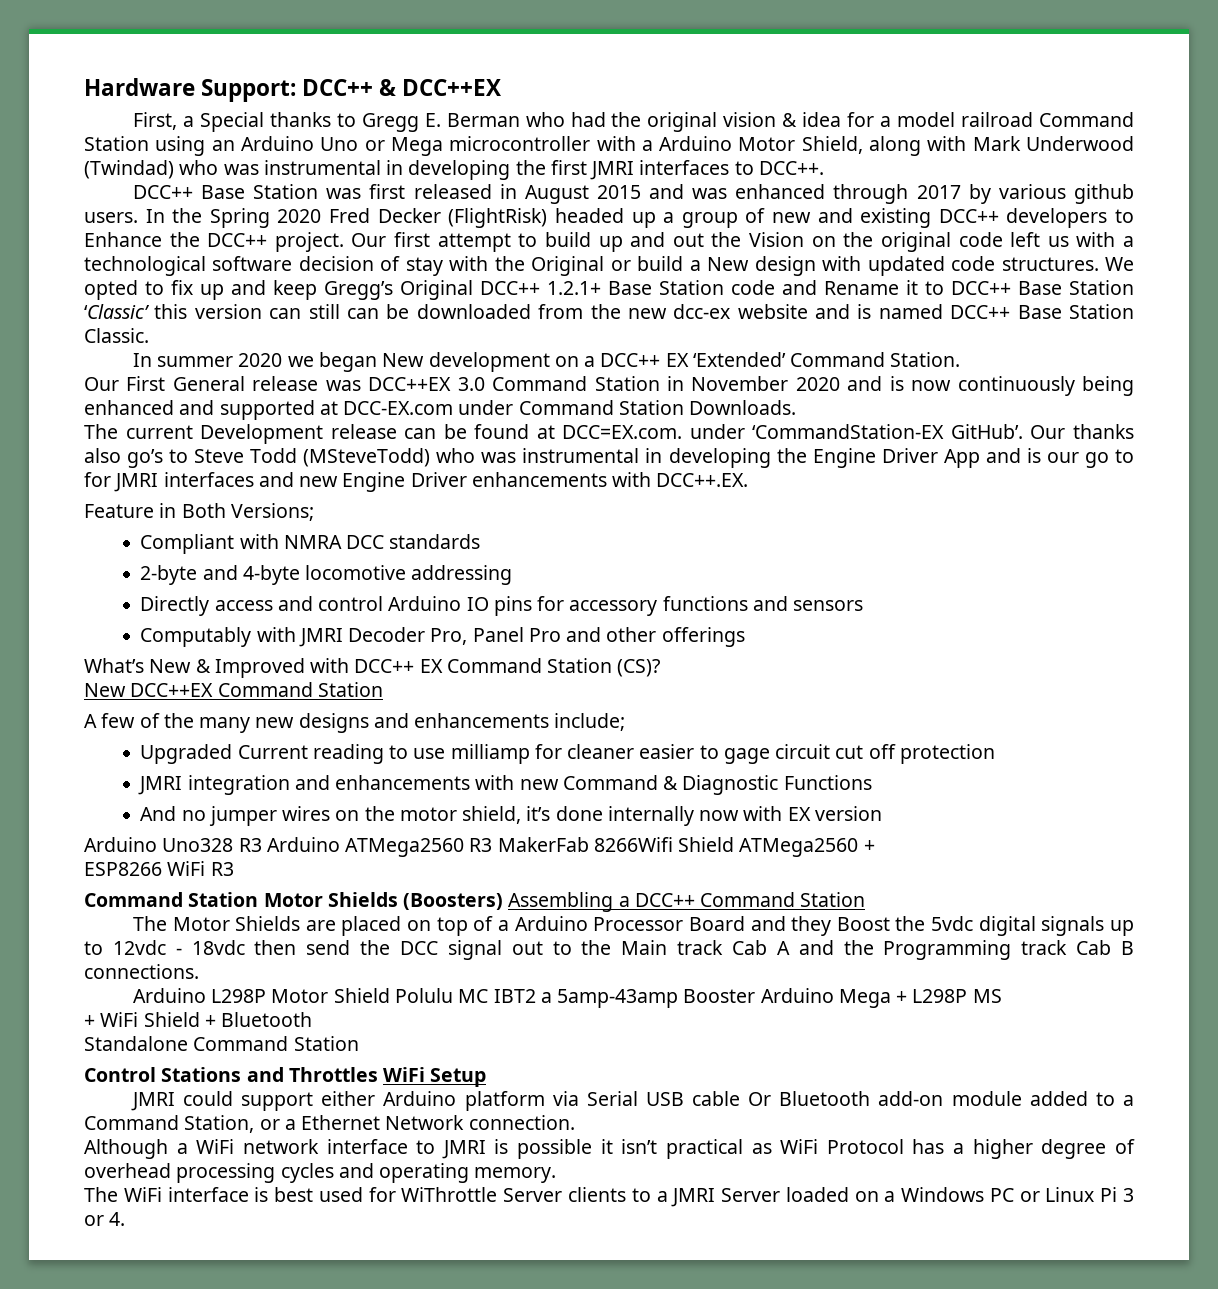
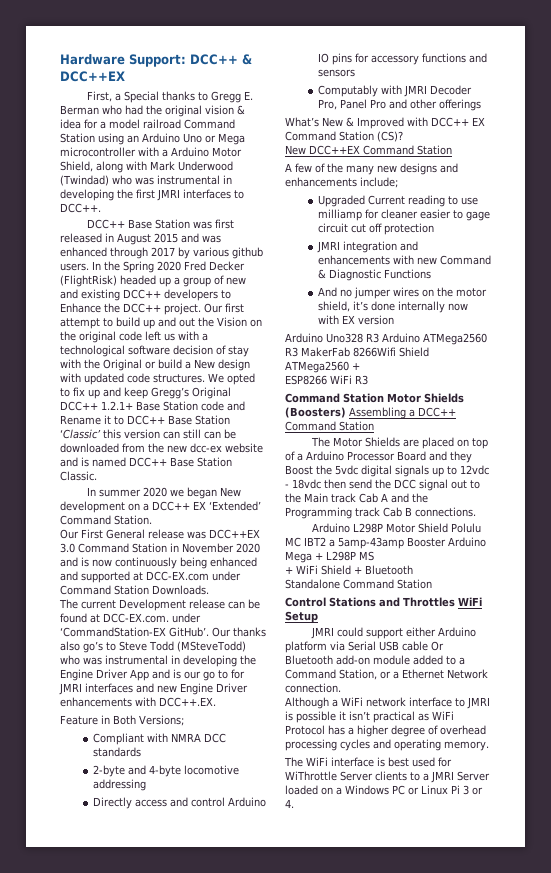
[562,425,683,439] DCC=EX.com. -> [103,613,169,623] DCC-EX.com.

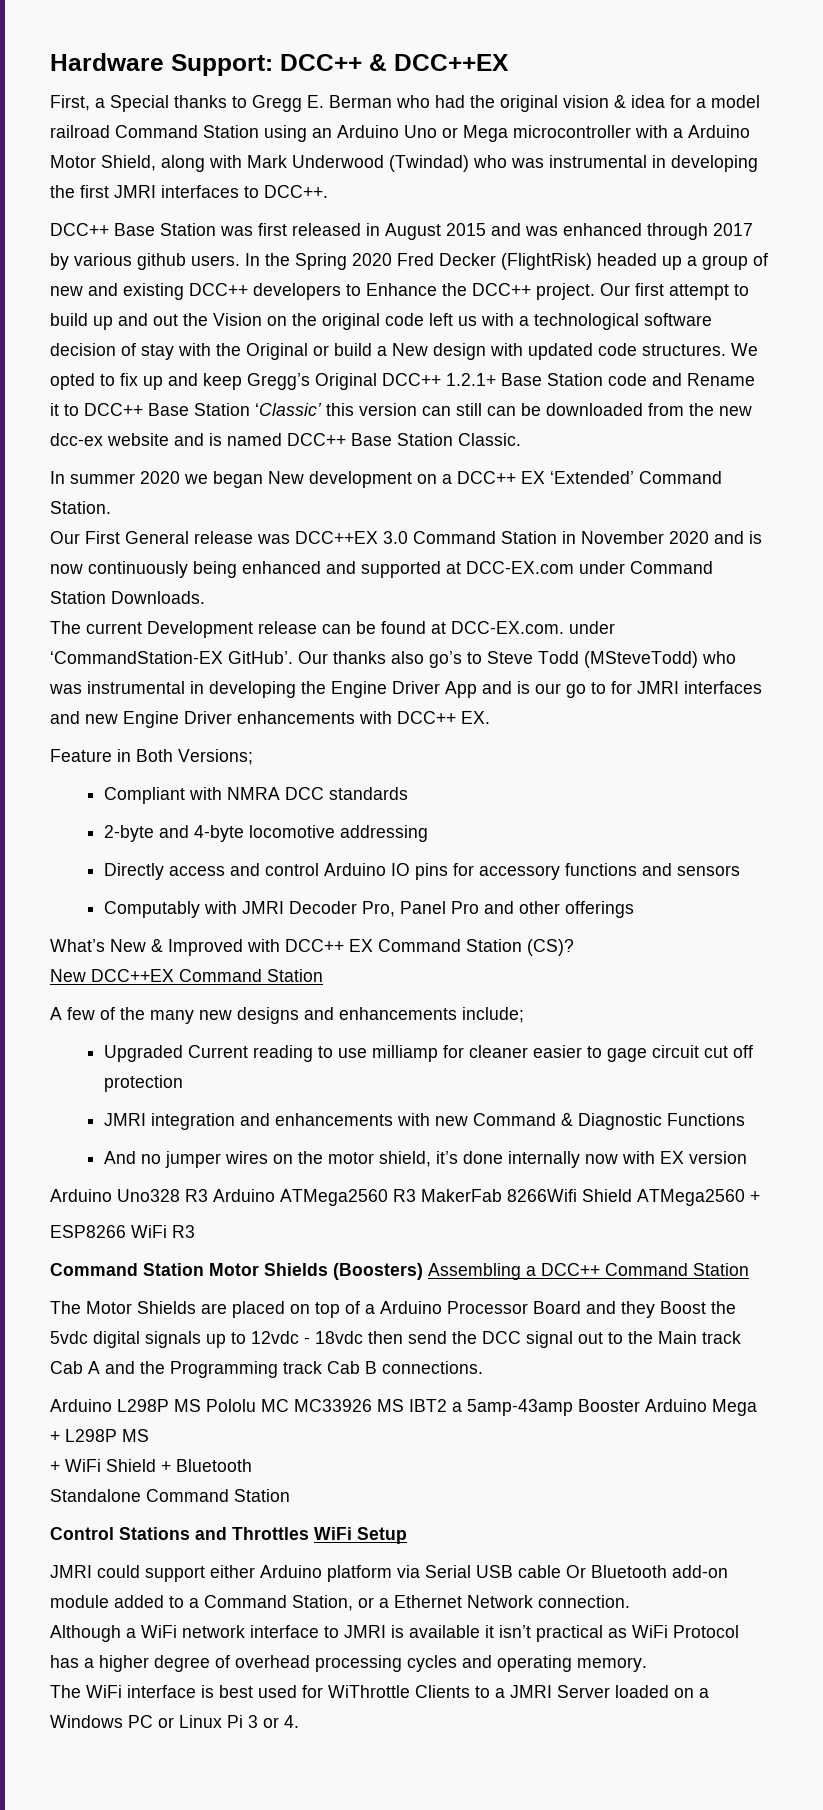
[159,697,216,707] DCC++.EX. -> [397,711,490,724] DCC++ EX.
[385,523,481,533] [285,537,301,547] Motor Shield Polulu MC -> [174,1399,404,1412] MS Pololu MC MC33926 MS
[296,711,336,723] possible -> [409,1625,480,1638] available
[340,771,407,781] Server clients -> [415,1685,470,1698] Clients

